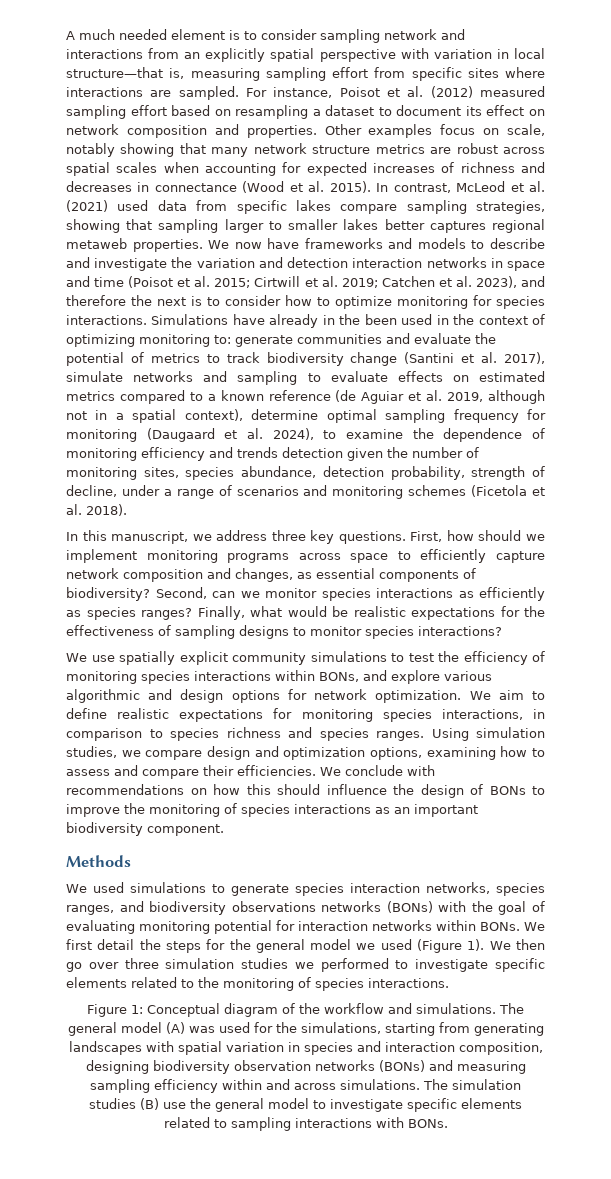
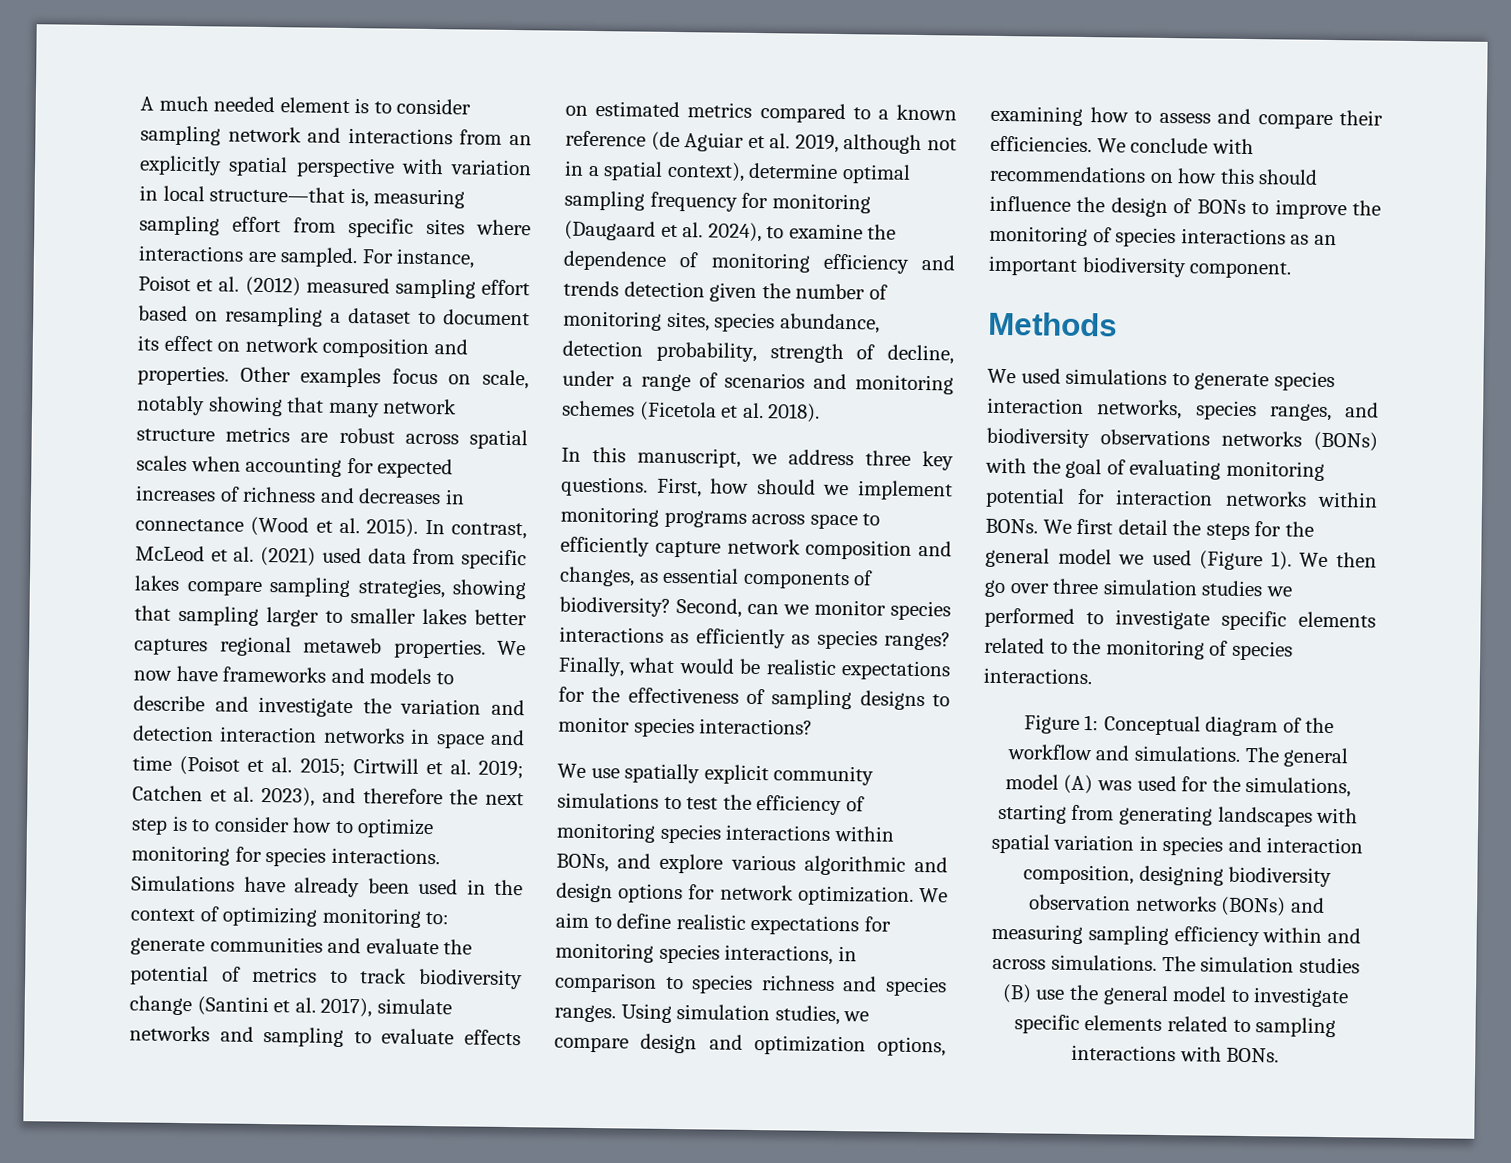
(186, 301) none -> [131,818,168,835] step
[322,314,361,325] in the -> (360, 887) none

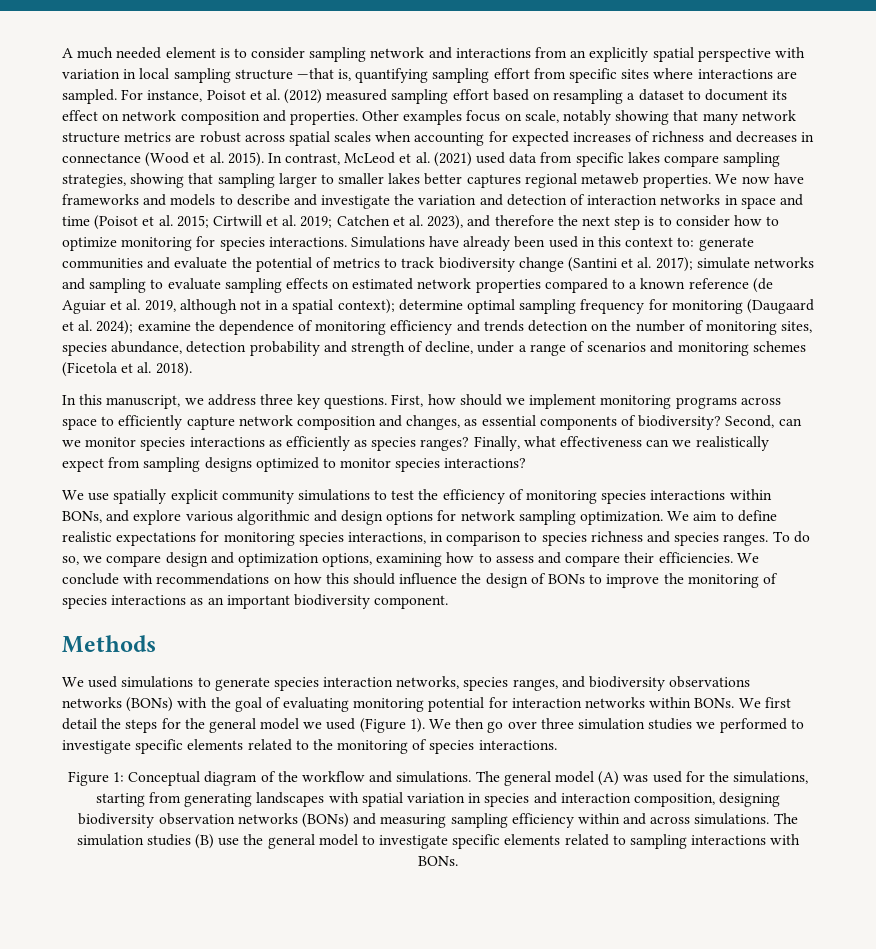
[209,186,466,209] structure—that is, measuring -> [173,68,429,83] sampling structure —that is, quantifying
(214, 733) none -> [570,194,586,205] of
[494,879,523,896] [130,906,421,928] the context of optimizing monitoring -> [598,236,674,247] this context
[320,997,373,1018] 2017), -> [655,257,693,272] 2017);
(455, 1036) none -> [224,278,282,293] sampling
[687,102,753,118] metrics -> [417,278,541,293] network properties
[666,161,745,182] context), -> [337,299,395,314] context);
[707,222,785,243] 2024), to -> [96,320,134,335] 2024);
[709,282,758,303] given -> [591,323,609,331] on
[655,341,757,362] probability, -> [249,341,347,356] probability and
[678,658,951,681] [558,686,765,705] would be realistic expectations for the effectiveness of -> [560,436,769,451] [62,457,141,472] effectiveness can we realistically expect from
(925, 700) none -> [255,457,319,472] optimized
(794, 892) none -> [518,510,576,525] sampling
[620,1003,840,1026] Using simulation studies, -> [772,531,810,543] [62,556,79,565] To do so,

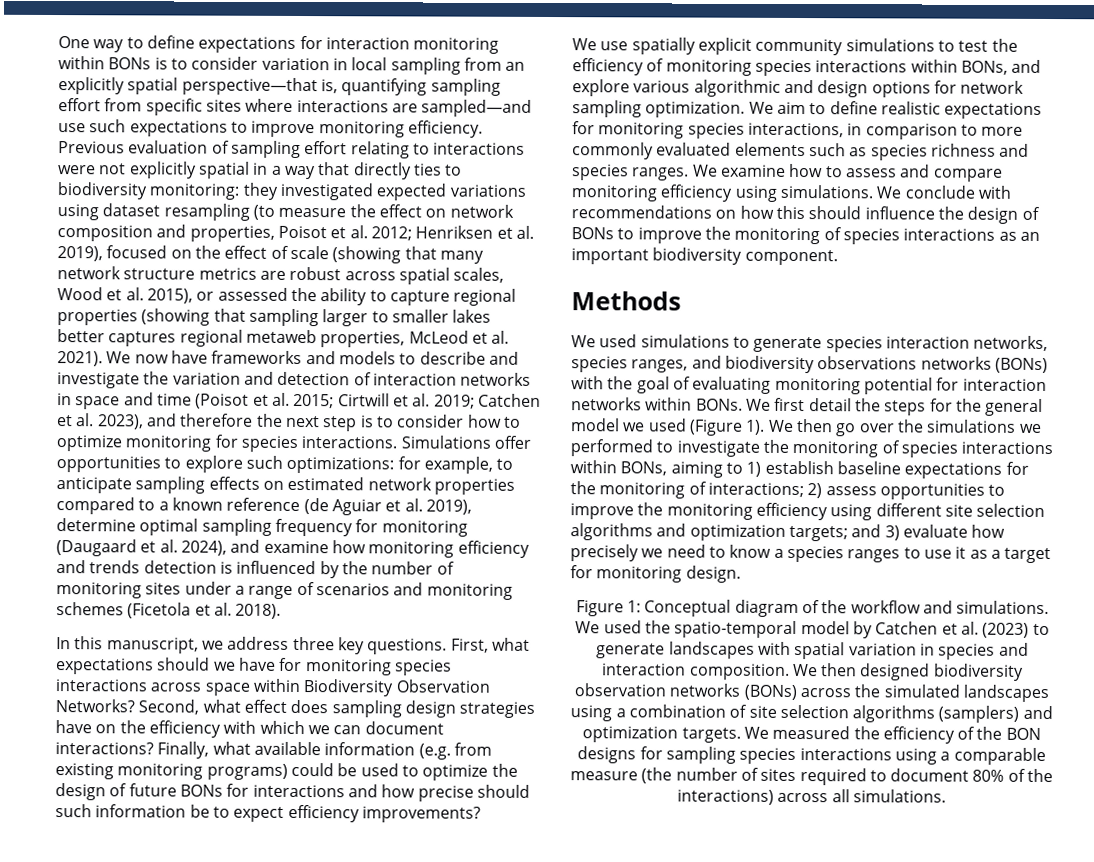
[62,47,805,62] [62,68,334,83] A much needed element is to consider sampling network and interactions from an explicitly spatial perspective with variation in local sampling structure —that -> [58,35,500,54] [58,56,526,75] [58,77,318,96] One way to define expectations for interaction monitoring within BONs is to consider variation in local sampling from an explicitly spatial perspective—that
[62,89,788,104] sampled. For instance, Poisot et al. (2012) measured sampling effort based on resampling a dataset to document its -> [421,99,533,117] [58,119,483,138] [58,140,526,159] [58,161,463,180] [57,182,526,201] [57,203,376,221] sampled—and use such expectations to improve monitoring efficiency. Previous evaluation of sampling effort relating to interactions were not explicitly spatial in a way that directly ties to biodiversity monitoring: they investigated expected variations using dataset resampling (to measure the
[289,110,670,125] properties. Other examples focus on scale, notably showing -> [189,225,534,242] [57,245,402,264] properties, Poisot et al. 2012; Henriksen et al. 2019), focused on the effect of scale (showing
[334,131,814,146] [62,152,781,167] [62,173,185,188] scales when accounting for expected increases of richness and decreases in connectance (Wood et al. 2015). In contrast, McLeod et al. (2021) used data from specific lakes compare sampling strategies, showing -> [453,267,505,283] [57,287,517,306] [57,308,211,326] scales, Wood et al. 2015), or assessed the ability to capture regional properties (showing
[643,174,712,188] properties. -> [320,330,510,348] [57,351,103,367] properties, McLeod et al. 2021).
[429,236,754,251] [62,257,814,272] [62,278,221,293] have already been used in this context to: generate communities and evaluate the potential of metrics to track biodiversity change (Santini et al. 2017); simulate networks and sampling to evaluate -> [493,435,531,449] [56,455,514,474] [56,477,132,494] offer opportunities to explore such optimizations: for example, to anticipate
[144,299,395,314] 2019, although not in a spatial context); -> [425,499,472,515] 2019),
[96,320,314,335] 2024); examine the dependence of -> [180,539,366,556] 2024), and examine how
[591,323,609,331] on -> [219,560,340,579] is influenced by
[781,321,813,333] [62,341,474,356] sites, species abundance, detection probability and strength of decline, -> [145,582,182,595] sites
[427,394,781,409] [62,415,802,430] [62,436,769,451] [62,457,527,472] how should we implement monitoring programs across space to efficiently capture network composition and changes, as essential components of biodiversity? Second, can we monitor species interactions as efficiently as species ranges? Finally, what effectiveness can we realistically expect from sampling designs optimized to monitor species interactions? -> [491,637,530,651] [56,657,452,676] [55,678,491,697] [55,699,536,718] [55,720,444,738] [55,741,492,760] [55,762,518,781] [55,783,530,802] [55,804,481,823] what expectations should we have for monitoring species interactions across space within Biodiversity Observation Networks? Second, what effect does sampling design strategies have on the efficiency with which we can document interactions? Finally, what available information (e.g. from existing monitoring programs) could be used to optimize the design of future BONs for interactions and how precise should such information be to expect efficiency improvements?
(538, 537) none -> [981,126,1024,136] [572,142,868,160] more commonly evaluated elements such as
[772,531,810,543] [62,552,443,567] To do so, we compare design and optimization options, examining -> [692,164,786,177] We examine
[624,552,733,563] their efficiencies. -> [571,184,873,202] monitoring efficiency using simulations.
[540,718,693,730] three simulation studies -> [896,419,1017,433] the simulations
[135,739,557,754] specific elements related to the monitoring of species interactions. -> [762,439,1054,458] [570,460,1029,479] [570,481,1006,500] [570,502,1046,521] [570,523,1006,542] [570,544,1052,564] [570,565,741,583] the monitoring of species interactions within BONs, aiming to 1) establish baseline expectations for the monitoring of interactions; 2) assess opportunities to improve the monitoring efficiency using different site selection algorithms and optimization targets; and 3) evaluate how precisely we need to know a species ranges to use it as a target for monitoring design.
[475,771,809,786] [95,792,253,807] The general model (A) was used for the simulations, starting from generating -> [575,620,1050,639] [596,643,666,659] We used the spatio-temporal model by Catchen et al. (2023) to generate
[633,792,781,807] [78,813,798,828] [76,834,801,849] [418,856,458,866] composition, designing biodiversity observation networks (BONs) and measuring sampling efficiency within and across simulations. The simulation studies (B) use the general model to investigate specific elements related to sampling interactions with BONs. -> [689,663,1024,681] [574,683,1049,703] [570,704,1053,723] [582,725,1041,744] [577,746,1046,766] [569,767,1054,786] [677,789,946,805] composition. We then designed biodiversity observation networks (BONs) across the simulated landscapes using a combination of site selection algorithms (samplers) and optimization targets. We measured the efficiency of the BON designs for sampling species interactions using a comparable measure (the number of sites required to document 80% of the interactions) across all simulations.

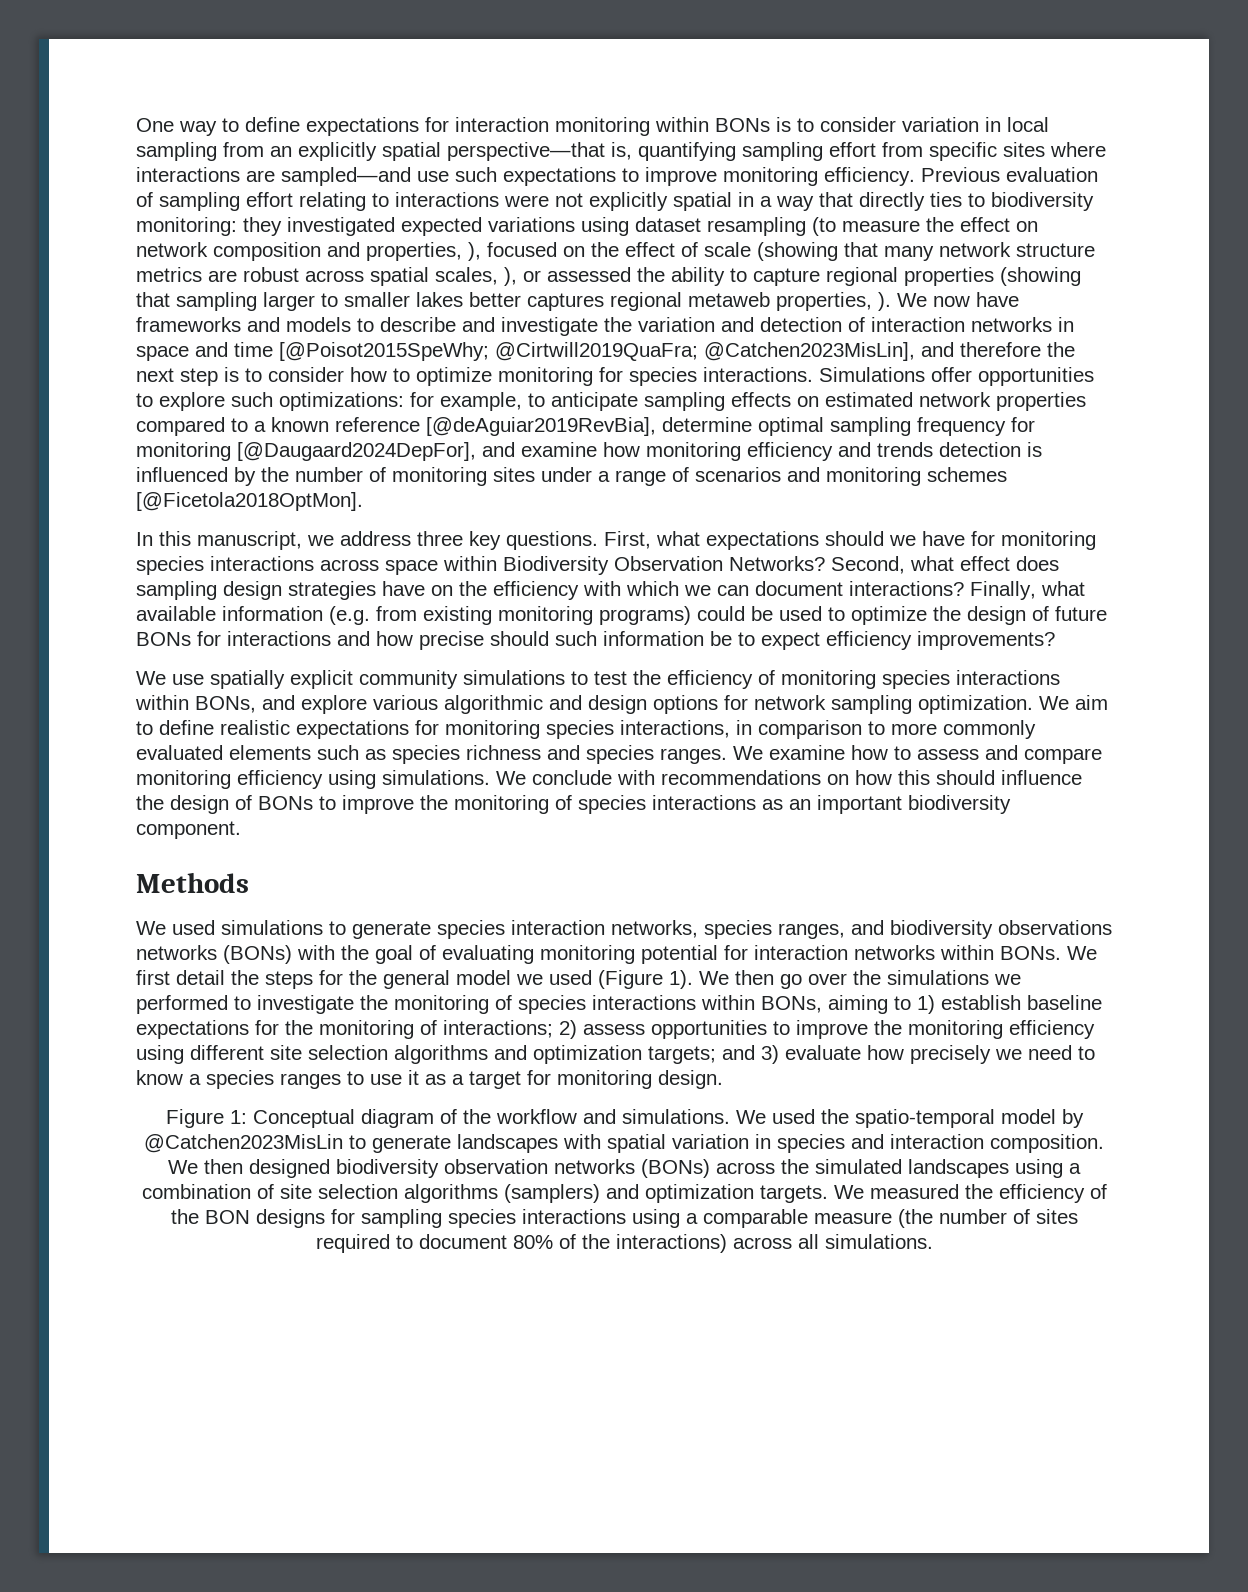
[277,225,534,241] [57,246,103,262] Poisot et al. 2012; Henriksen et al. 2019), -> [468,242,481,261] ),
[57,287,193,304] Wood et al. 2015), -> [504,267,517,286] ),
[408,330,510,344] [57,351,103,367] McLeod et al. 2021). -> [878,292,891,311] ).
[195,392,541,409] [57,413,144,430] (Poisot et al. 2015; Cirtwill et al. 2019; Catchen et al. 2023), -> [279,342,915,361] [@Poisot2015SpeWhy; @Cirtwill2019QuaFra; @Catchen2023MisLin],
[303,498,472,516] (de Aguiar et al. 2019), -> [426,417,656,436] [@deAguiar2019RevBia],
[56,539,227,557] (Daugaard et al. 2024), -> [237,442,476,461] [@Daugaard2024DepFor],
[127,602,282,619] (Ficetola et al. 2018). -> [136,492,363,511] [@Ficetola2018OptMon].
[875,621,1030,638] Catchen et al. (2023) -> [144,1134,343,1153] @Catchen2023MisLin

